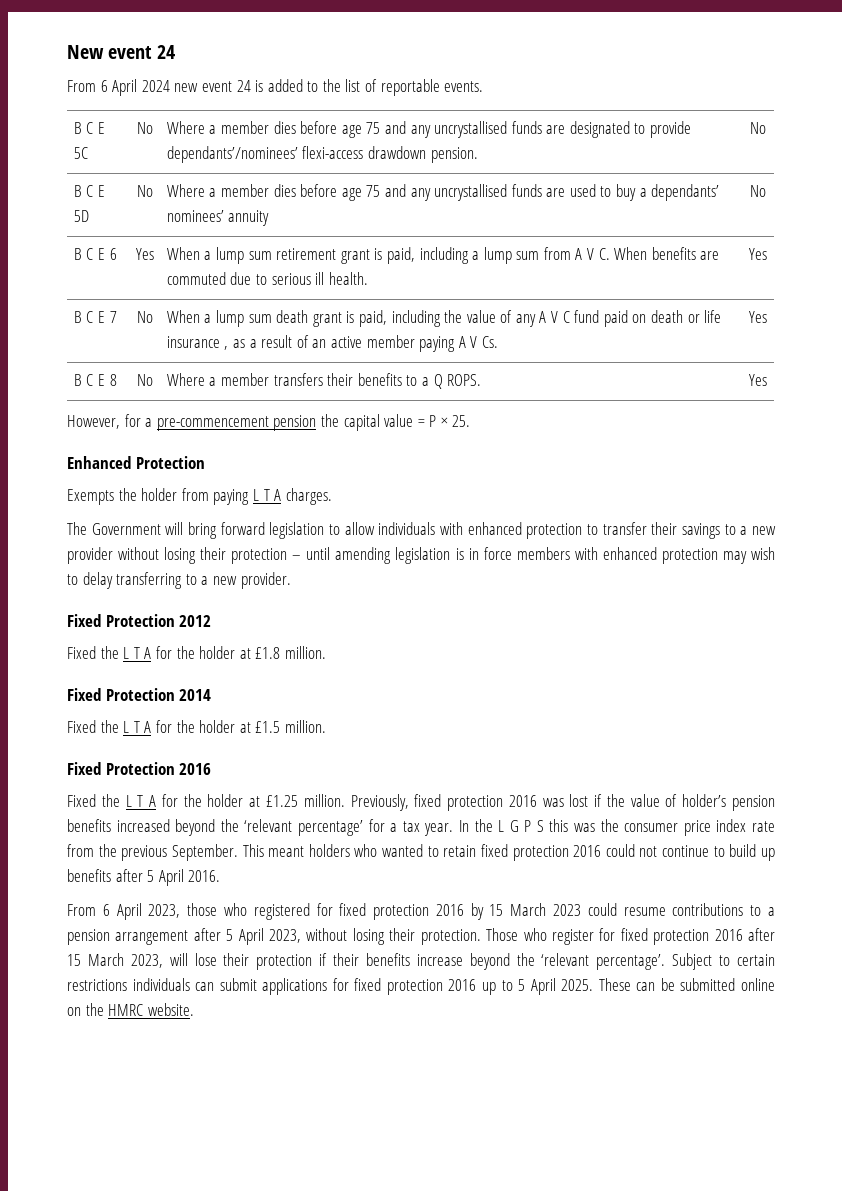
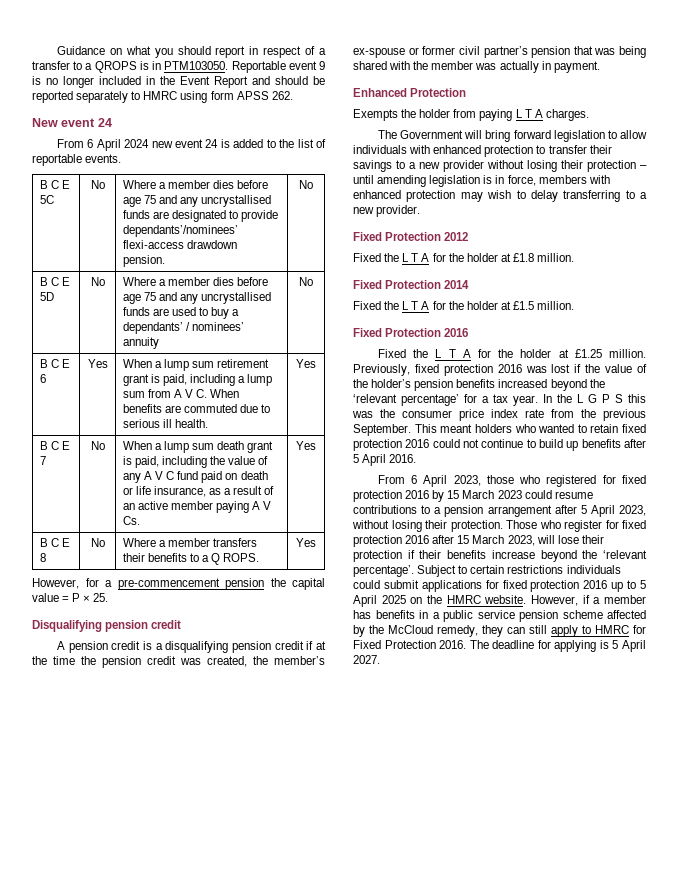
(67, 52) none -> [56,46,326,58] [32,61,325,73] [32,76,325,88] [32,91,293,103] Guidance on what you should report in respect of a transfer to a QROPS is in PTM103050. Reportable event 9 is no longer included in the Event Report and should be reported separately to HMRC using form APSS 262. //
(720, 192) none -> [185,322,190,331] /
[166,336,229,350] insurance , -> [153,486,206,497] insurance,
(471, 421) none -> [32,620,182,632] [56,641,326,653] [32,656,325,668] [353,46,646,58] [353,61,600,73] // Disqualifying pension credit // A pension credit is a disqualifying pension credit if at the time the pension credit was created, the member’s ex-spouse or former civil partner’s pension that was being shared with the member was actually in payment.
[483,547,512,560] force -> [507,175,536,186] force,
(678, 800) none -> [353,379,368,388] the
[195,982,215,991] can -> [353,580,380,589] could
[561,978,775,991] [67,1003,194,1016] 2025. These can be submitted online on the HMRC website. -> [381,595,646,606] [353,610,646,622] [353,625,646,637] [353,640,646,652] [353,655,380,664] 2025 on the HMRC website. However, if a member has benefits in a public service pension scheme affected by the McCloud remedy, they can still apply to HMRC for Fixed Protection 2016. The deadline for applying is 5 April 2027.

